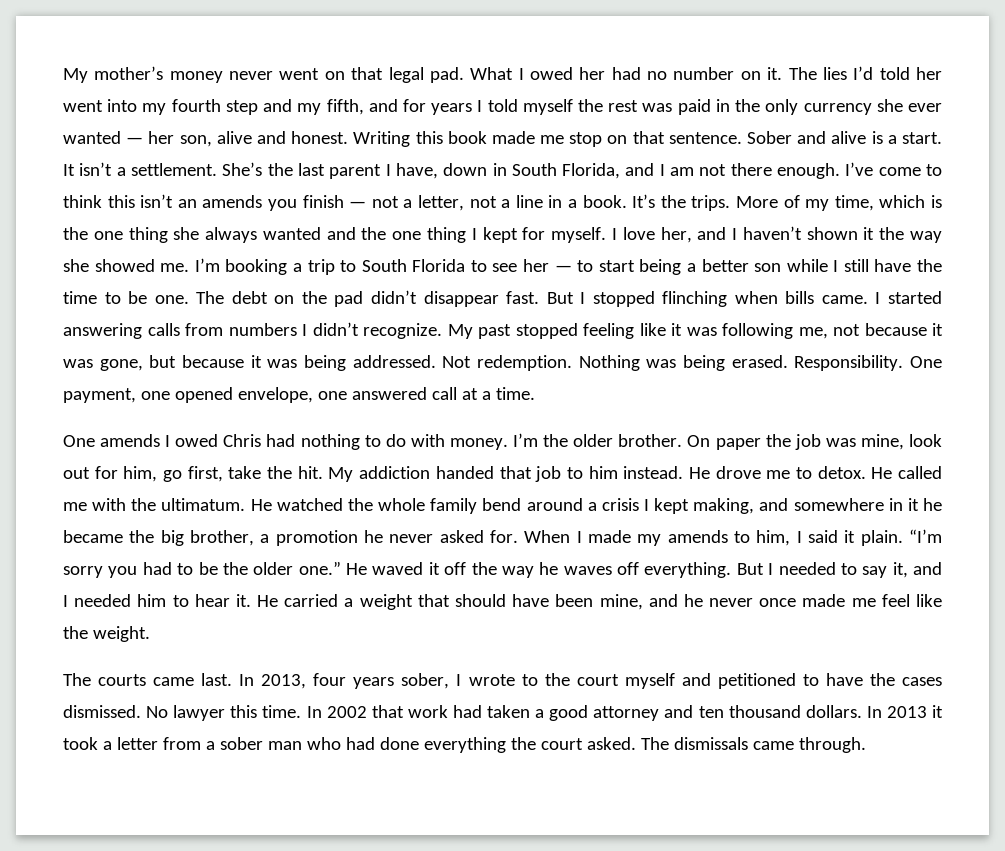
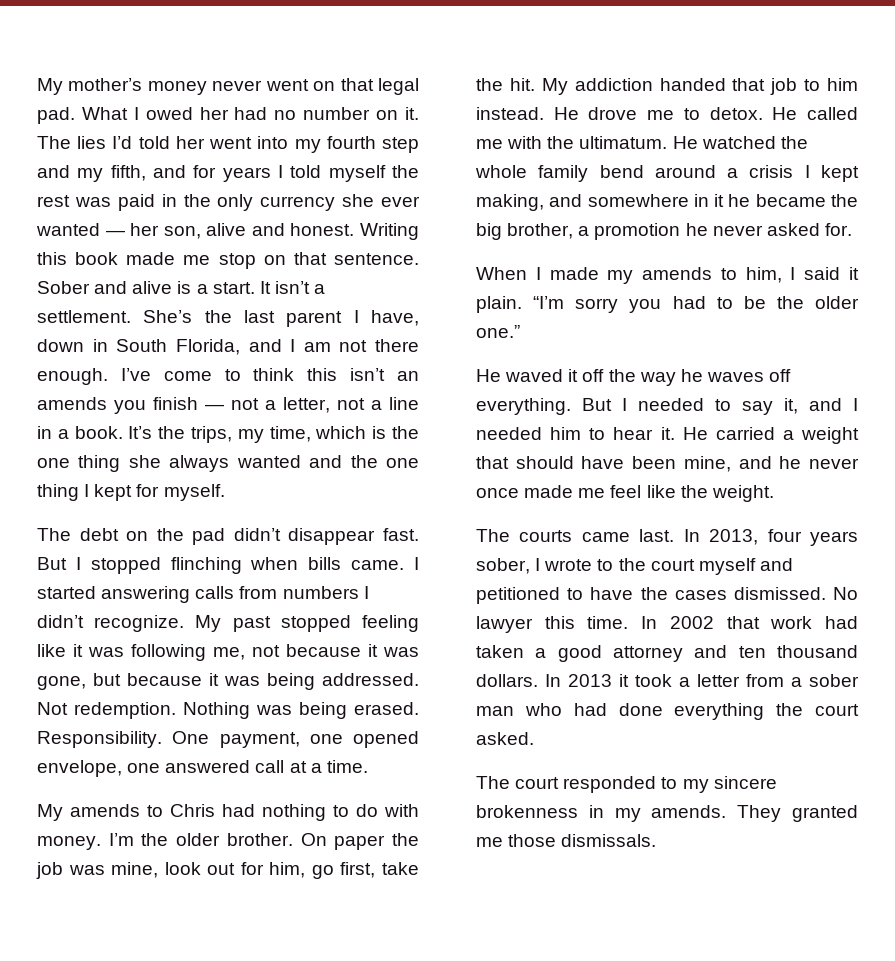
[691,195,800,211] trips. More of -> [191,426,232,443] trips,
[611,226,942,243] [63,258,943,275] [63,291,189,304] I love her, and I haven’t shown it the way she showed me. I’m booking a trip to South Florida to see her — to start being a better son while I still have the time to be one. -> (225, 492) //
[63,434,219,447] One amends I owed -> [37,804,163,821] My amends to
(518, 536) none -> (852, 229) //
(341, 568) none -> (520, 331) //
[640,737,866,753] The dismissals came through. -> [476,776,777,793] [476,805,858,822] [476,834,657,847] // The court responded to my sincere brokenness in my amends. They granted me those dismissals.

